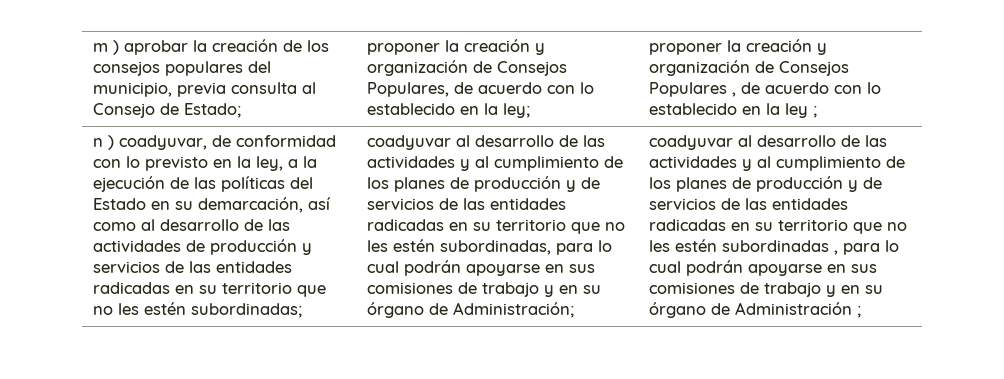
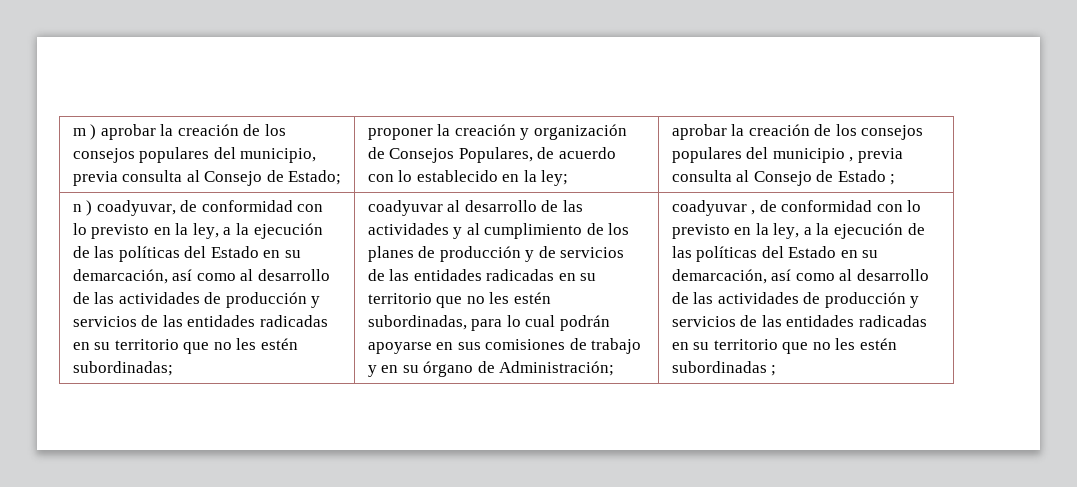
[649,39,828,55] [649,60,850,76] [649,82,882,97] [649,103,809,118] proponer la creación y organización de Consejos Populares , de acuerdo con lo establecido en la ley -> [671,124,924,140] [671,147,903,163] [671,170,886,186] aprobar la creación de los consejos populares del municipio , previa consulta al Consejo de Estado
[738,135,888,147] [649,156,906,171] [649,176,883,192] al desarrollo de las actividades y al cumplimiento de los planes de producción y de -> [751,200,922,215] [671,223,925,239] [671,246,879,262] [671,269,929,284] [671,292,920,308] , de conformidad con lo previsto en la ley, a la ejecución de las políticas del Estado en su demarcación, así como al desarrollo de las actividades de producción y
[834,240,900,255] [649,260,878,276] [649,282,884,297] [649,302,853,318] , para lo cual podrán apoyarse en sus comisiones de trabajo y en su órgano de Administración -> (767, 367) none

